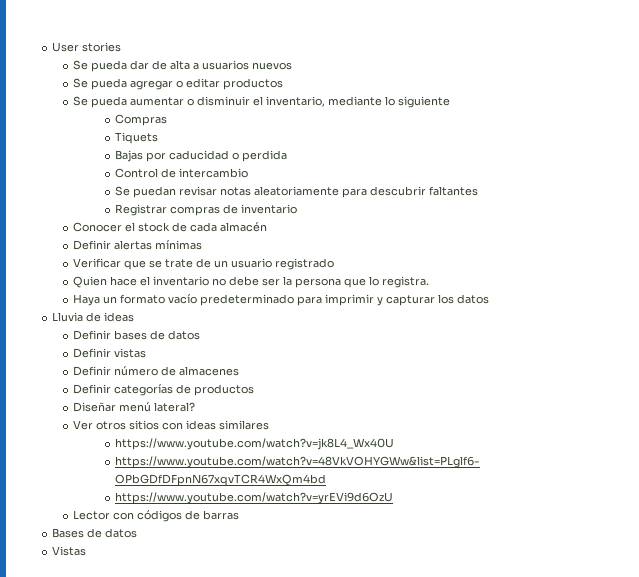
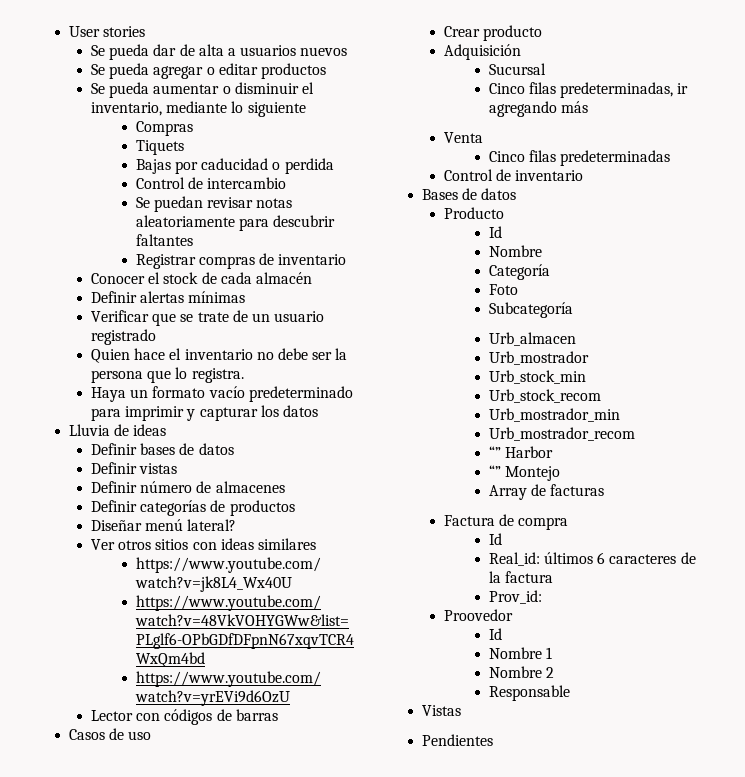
[52,528,138,538] Bases de datos -> [68,728,151,740] [443,25,543,41] [443,44,521,60] [488,63,546,75] [488,82,689,98] [488,101,589,117] [443,132,483,143] [488,150,671,166] [443,169,584,181] [421,188,516,200] [443,207,504,219] [488,226,502,238] [488,245,542,257] [488,264,550,280] [488,284,518,295] [488,302,573,318] [488,332,576,346] [488,351,589,365] [488,370,586,384] [488,389,601,403] [488,408,620,422] [488,427,635,441] [488,446,554,458] [488,465,561,481] [488,484,605,500] [443,514,569,530] [488,533,502,545] [488,552,696,566] [488,571,554,583] [488,590,542,604] [443,609,513,621] [488,628,502,640] [488,647,553,659] [488,666,555,678] [488,685,570,701] Casos de uso // Crear producto // Adquisición // Sucursal // Cinco filas predeterminadas, ir agregando más // Venta // Cinco filas predeterminadas // Control de inventario // Bases de datos // Producto // Id // Nombre // Categoría // Foto // Subcategoría // Urb_almacen // Urb_mostrador // Urb_stock_min // Urb_stock_recom // Urb_mostrador_min // Urb_mostrador_recom // “” Harbor // “” Montejo // Array de facturas // Factura de compra // Id // Real_id: últimos 6 caracteres de la factura // Prov_id: // Proovedor // Id // Nombre 1 // Nombre 2 // Responsable
(87, 551) none -> [421,734,493,746] // Pendientes

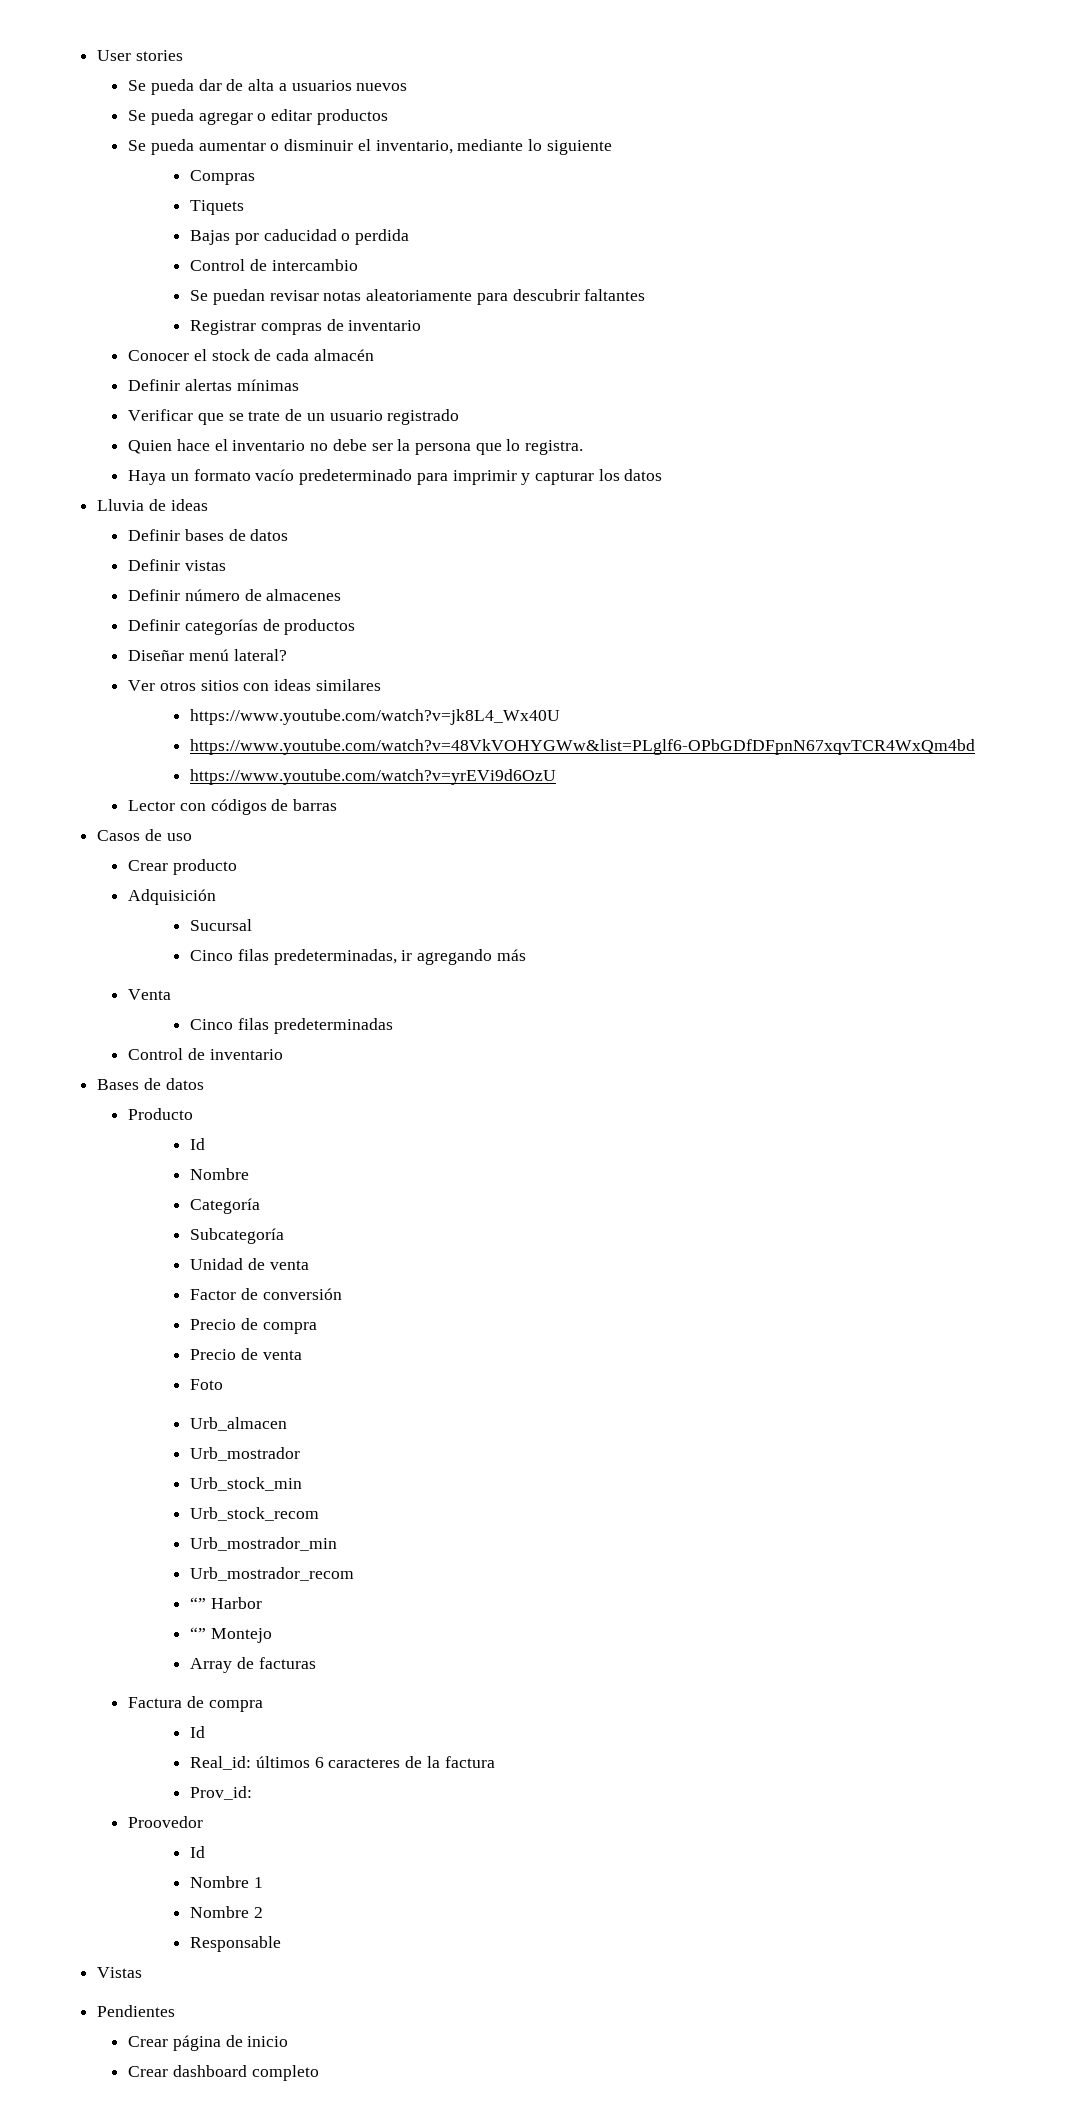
(550, 272) none -> [190,1228,285,1244] [190,1258,309,1270] [190,1288,342,1300] [190,1318,317,1334] [190,1348,302,1360] // Subcategoría // Unidad de venta // Factor de conversión // Precio de compra // Precio de venta
[488,302,573,318] // Subcategoría -> (224, 1384) none
(493, 740) none -> [128,2035,289,2051] [128,2065,319,2081] // Crear página de inicio // Crear dashboard completo

